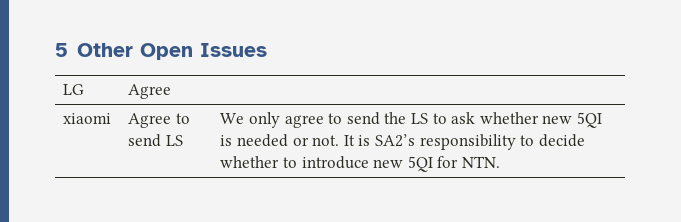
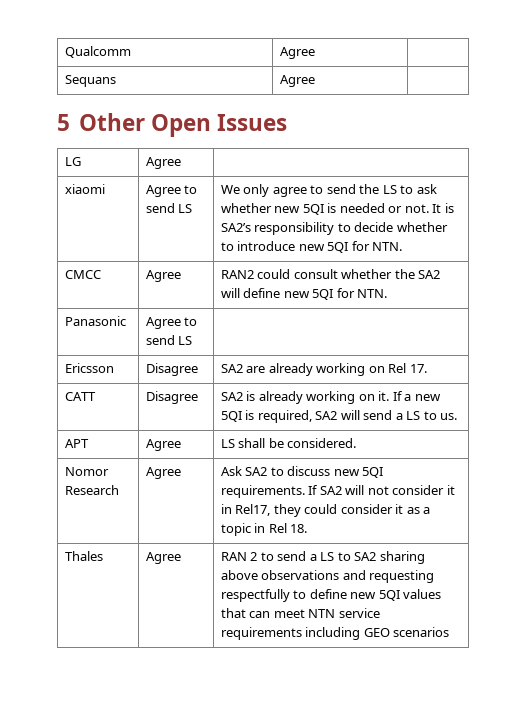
(55, 50) none -> [64,46,131,58] [279,47,315,59] [64,75,116,87] [279,75,315,87] Qualcomm | Agree | // Sequans | Agree | //
(500, 162) none -> [64,270,101,279] [145,270,181,282] [220,269,441,279] [220,288,388,300] [64,316,126,326] [145,317,198,329] [145,335,193,345] [64,363,114,373] [145,363,198,376] [220,363,427,376] [64,392,96,401] [145,391,198,404] [220,391,441,404] [220,410,458,423] [64,439,89,448] [145,439,181,451] [220,438,357,448] [64,467,109,476] [64,485,119,495] [145,467,181,479] [220,466,384,478] [220,485,455,498] [220,504,431,517] [220,523,308,536] [64,551,103,561] [145,552,181,564] [220,551,425,564] [220,570,435,583] [220,589,442,602] [220,608,380,618] [220,627,450,640] // CMCC | Agree | RAN2 could consult whether the SA2 will define new 5QI for NTN. // Panasonic | Agree to send LS | // Ericsson | Disagree | SA2 are already working on Rel 17. // CATT | Disagree | SA2 is already working on it. If a new 5QI is required, SA2 will send a LS to us. // APT | Agree | LS shall be considered. // Nomor Research | Agree | Ask SA2 to discuss new 5QI requirements. If SA2 will not consider it in Rel17, they could consider it as a topic in Rel 18. // Thales | Agree | RAN 2 to send a LS to SA2 sharing above observations and requesting respectfully to define new 5QI values that can meet NTN service requirements including GEO scenarios

